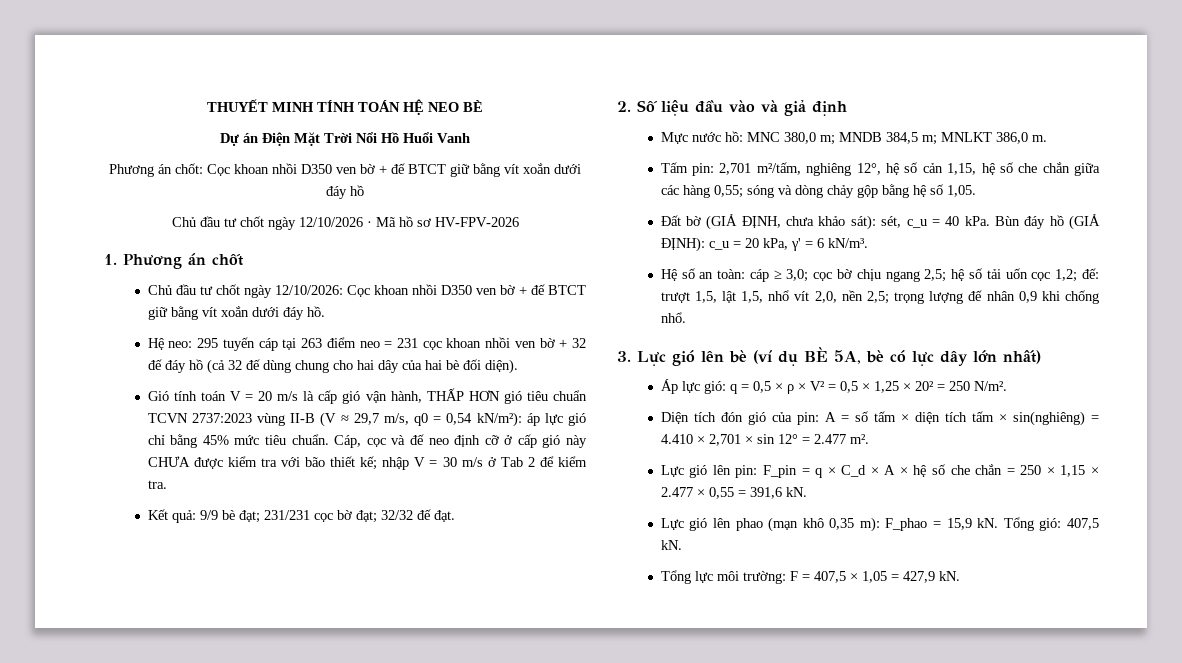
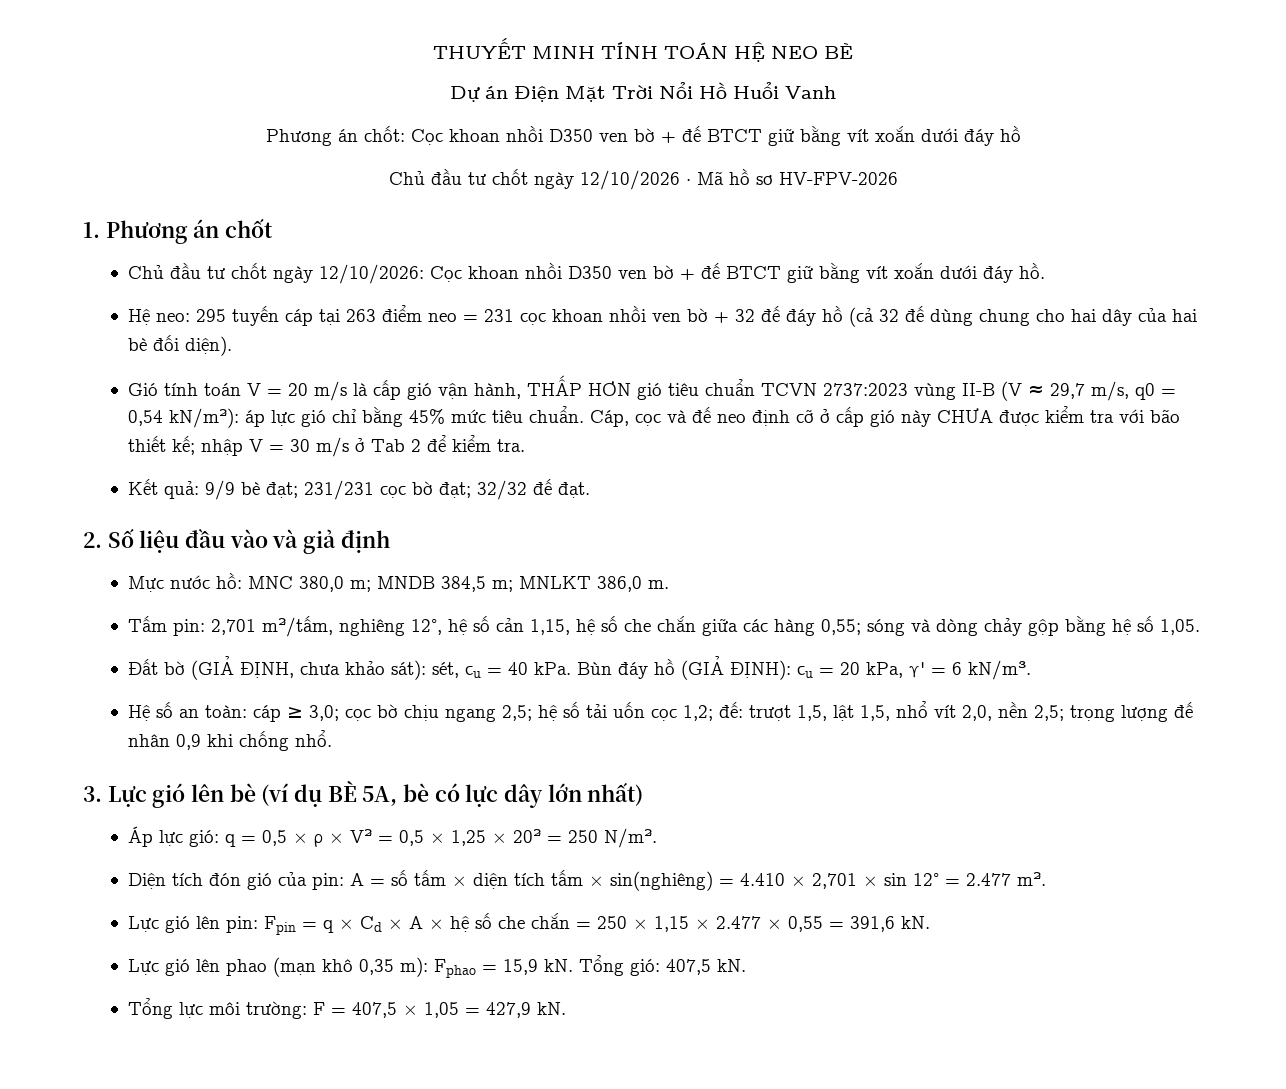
[906,219,927,228] c_u -> [465,666,482,678] cu
[708,241,729,250] c_u -> [797,666,814,678] cu
[762,465,797,478] F_pin -> [264,916,297,935] Fpin
[841,465,867,477] C_d -> [360,916,383,932] Cd
[885,518,928,531] F_phao -> [434,959,477,978] Fphao

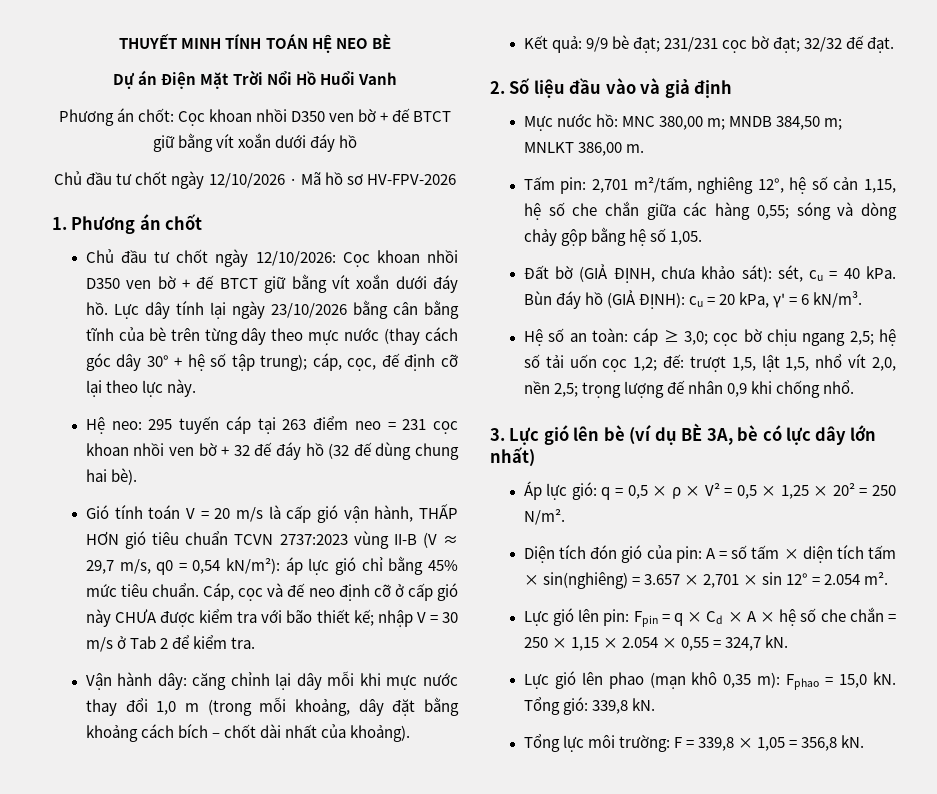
(1046, 270) none -> [113,300,459,319] [85,327,459,345] [85,353,458,371] [85,379,197,397] Lực dây tính lại ngày 23/10/2026 bằng cân bằng tĩnh của bè trên từng dây theo mực nước (thay cách góc dây 30° + hệ số tập trung); cáp, cọc, đế định cỡ lại theo lực này.
[849,307,900,327] (cả 32 -> [328,443,350,459] (32
[1036,308,1198,326] [128,334,233,356] cho hai dây của hai bè đối diện). -> [85,468,137,485] hai bè).
(526, 445) none -> [85,671,458,690] [85,697,460,716] [85,724,411,742] // Vận hành dây: căng chỉnh lại dây mỗi khi mực nước thay đổi 1,0 m (trong mỗi khoảng, dây đặt bằng khoảng cách bích – chốt dài nhất của khoảng).
[299,576,345,592] 380,0 -> [659,116,704,130] 380,00
[441,576,487,592] 384,5 -> [776,116,821,130] 384,50
[597,576,643,592] 386,0 -> [577,142,622,156] 386,00
[362,786,398,806] 5A, -> [706,428,733,445] 3A,
[740,873,786,886] 4.410 -> [644,574,681,585] 3.657
[966,873,1012,886] 2.477 -> [824,574,861,585] 2.054
[716,916,762,929] 2.477 -> [622,637,659,648] 2.054
[850,916,896,932] 391,6 -> [725,637,762,651] 324,7
[503,959,539,975] 15,9 -> [839,674,868,688] 15,0
[666,959,712,975] 407,5 -> [591,700,628,714] 339,8
[352,1002,398,1018] 407,5 -> [698,737,735,751] 339,8
[486,1002,532,1018] 427,9 -> [801,737,838,751] 356,8

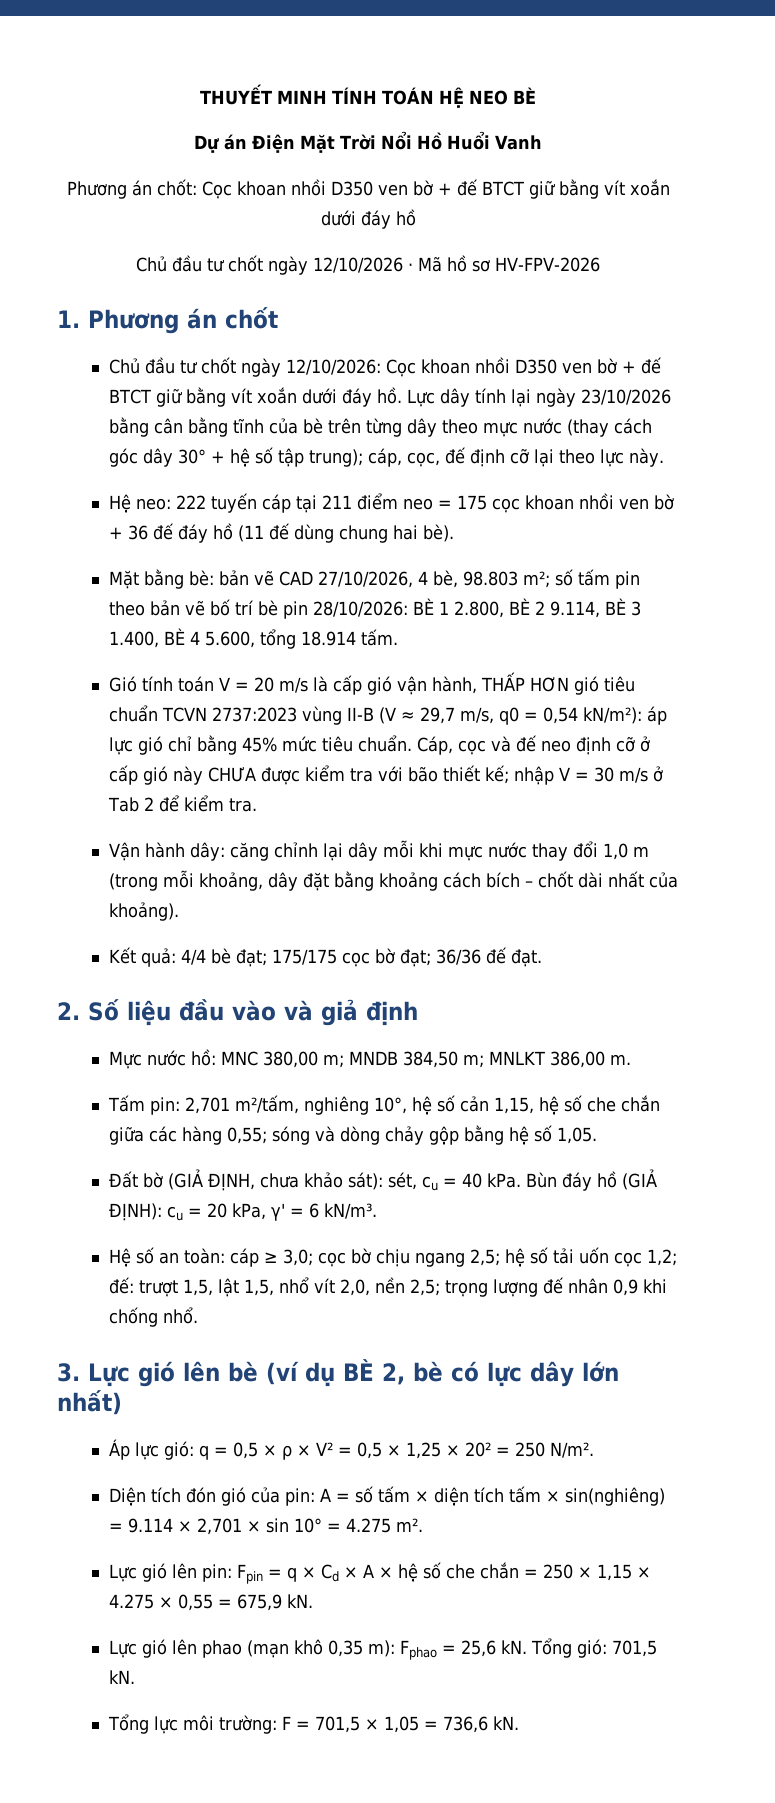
[148,419,173,430] 295 -> [175,495,206,509] 222
[282,419,307,430] 263 -> [321,495,352,509] 211
[402,419,427,430] 231 -> [456,495,487,510] 175
[233,445,250,456] 32 -> [127,525,148,540] 36
[328,443,350,459] (32 -> [237,525,264,542] (11
(137, 476) none -> [108,569,640,589] [108,598,641,619] [108,628,398,649] // Mặt bằng bè: bản vẽ CAD 27/10/2026, 4 bè, 98.803 m²; số tấm pin theo bản vẽ bố trí bè pin 28/10/2026: BÈ 1 2.800, BÈ 2 9.114, BÈ 3 1.400, BÈ 4 5.600, tổng 18.914 tấm.
[585,37,608,52] 9/9 -> [180,949,206,965] 4/4
[664,37,719,52] 231/231 -> [271,949,337,965] 175/175
[804,37,843,52] 32/32 -> [435,949,481,965] 36/36
[757,178,784,193] 12°, -> [373,1097,407,1114] 10°,
[706,428,733,445] 3A, -> [382,1363,405,1385] 2,
[644,574,681,585] 3.657 -> [127,1518,173,1533] 9.114
[786,573,861,585] 12° = 2.054 -> [293,1518,391,1533] 10° = 4.275
[622,637,659,648] 2.054 -> [108,1594,154,1609] 4.275
[725,637,762,651] 324,7 -> [236,1594,282,1611] 675,9
[839,674,868,688] 15,0 -> [460,1640,496,1657] 25,6
[591,700,628,714] 339,8 -> [611,1640,657,1657] 701,5
[698,737,735,751] 339,8 -> [314,1716,360,1733] 701,5
[801,737,838,751] 356,8 -> [442,1716,488,1733] 736,6

